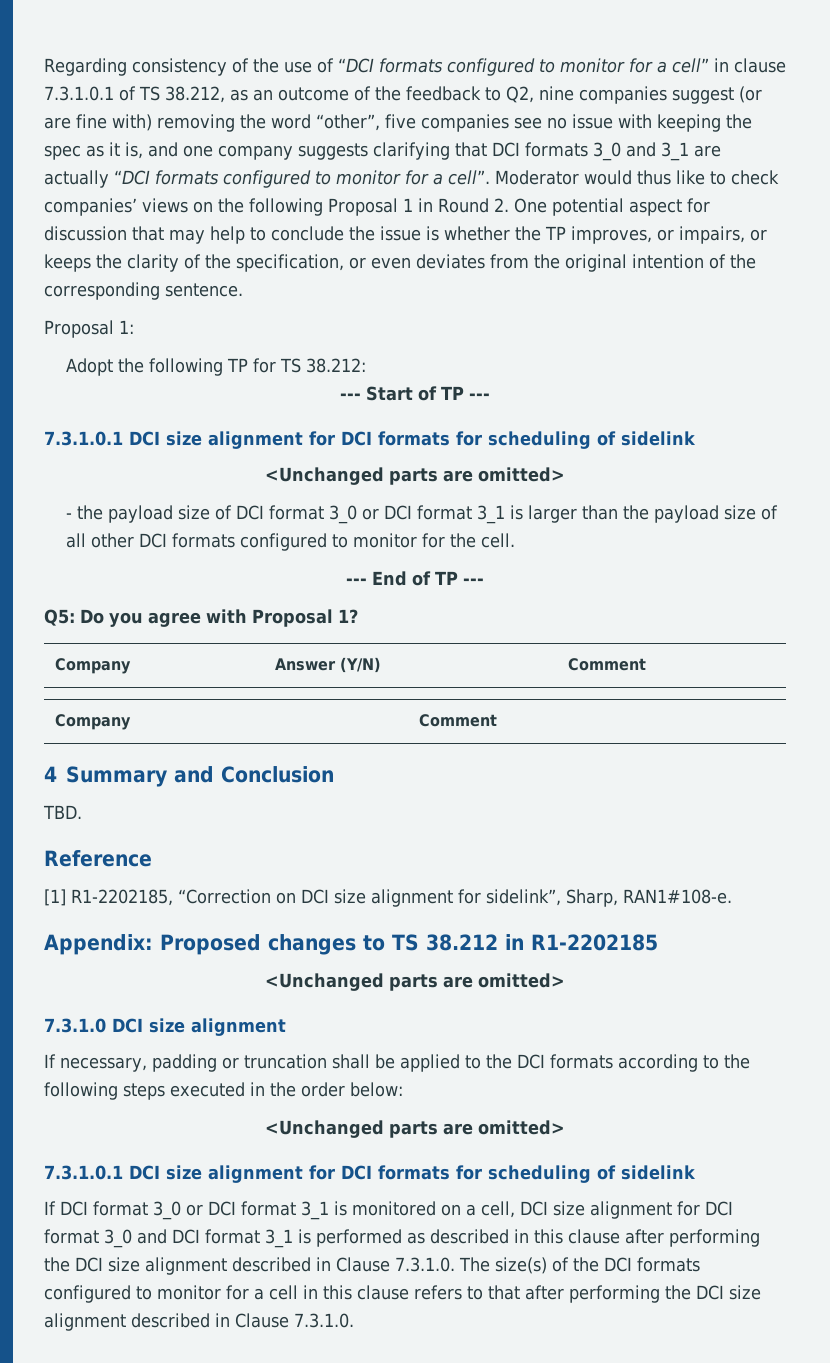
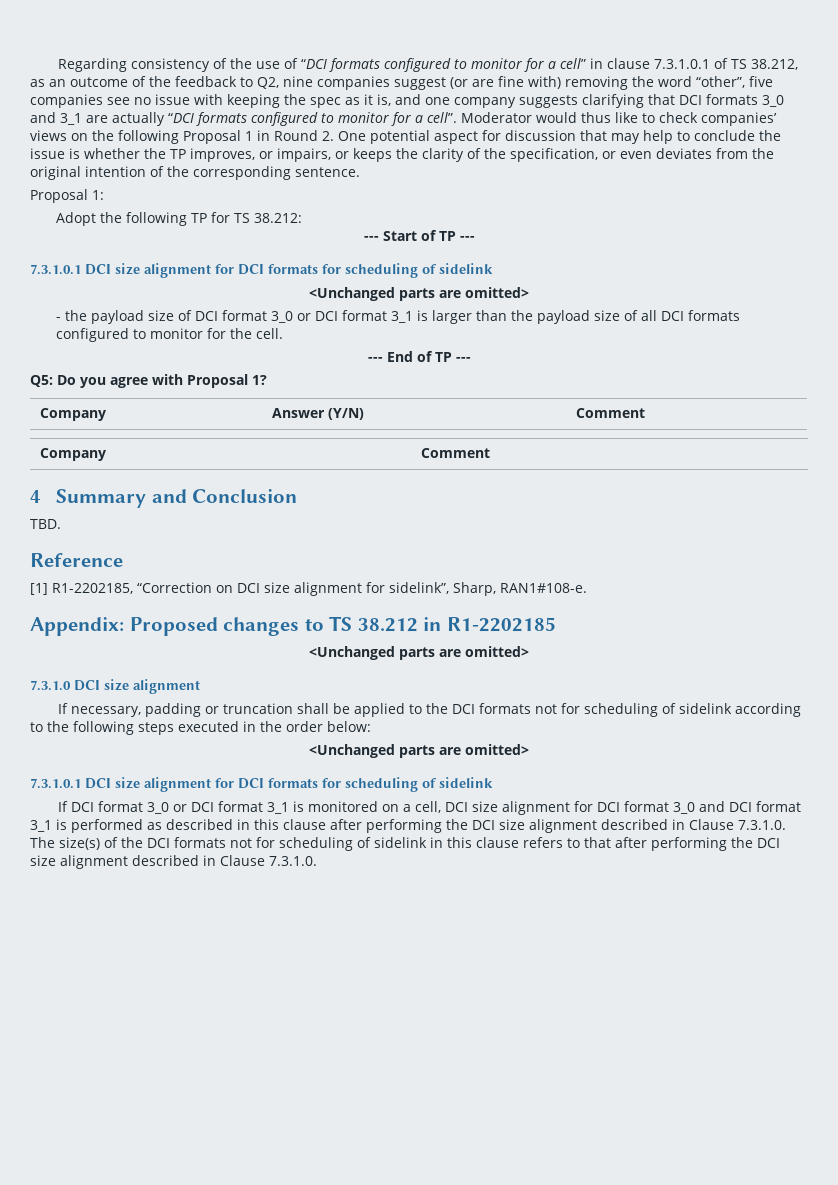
[91,533,135,548] other -> (658, 315) none
(613, 1061) none -> [534,703,732,717] not for scheduling of sidelink
[44,1285,298,1303] configured to monitor for a cell -> [230,837,427,851] not for scheduling of sidelink

